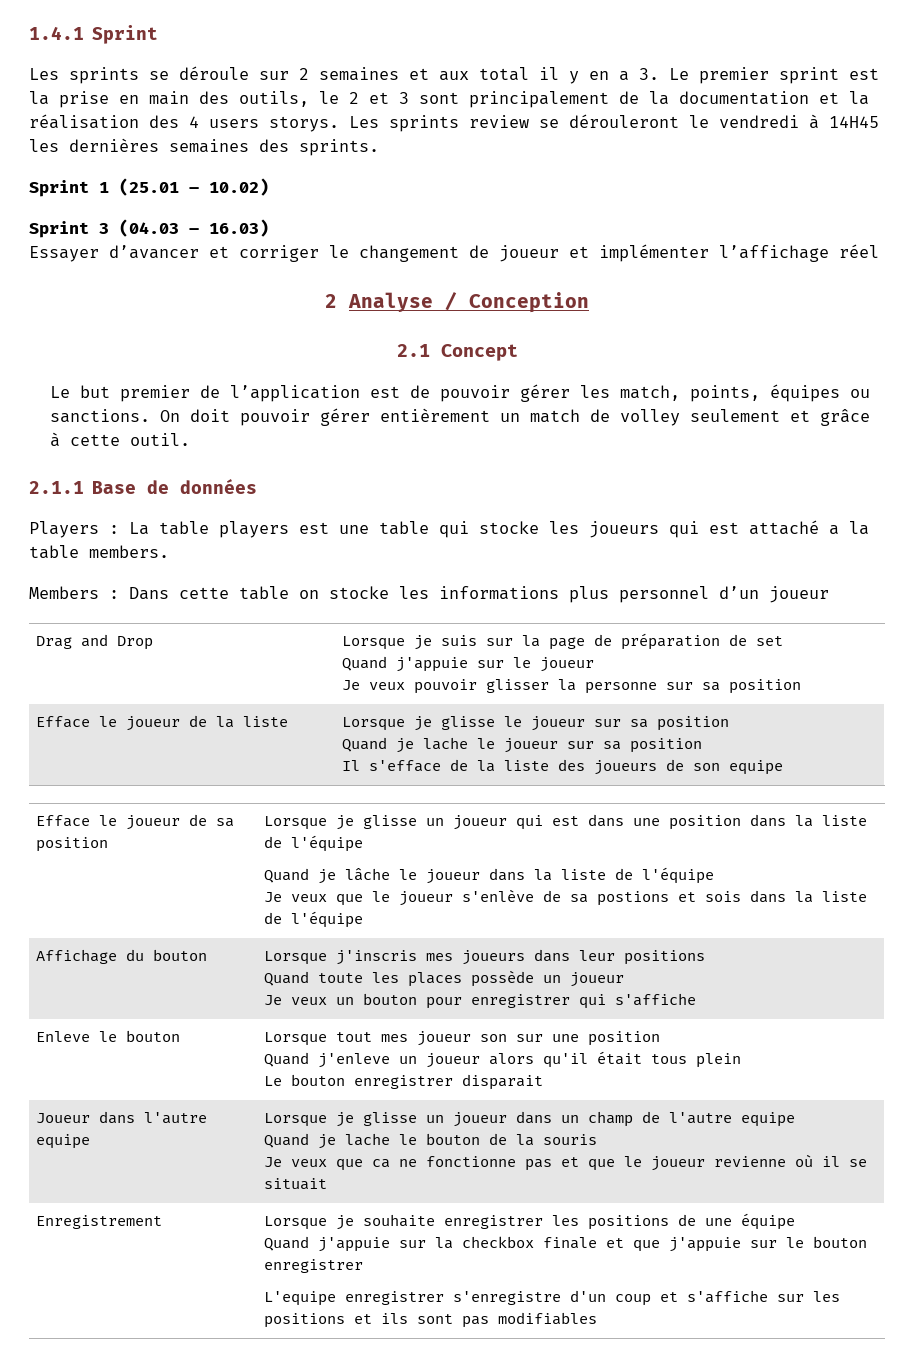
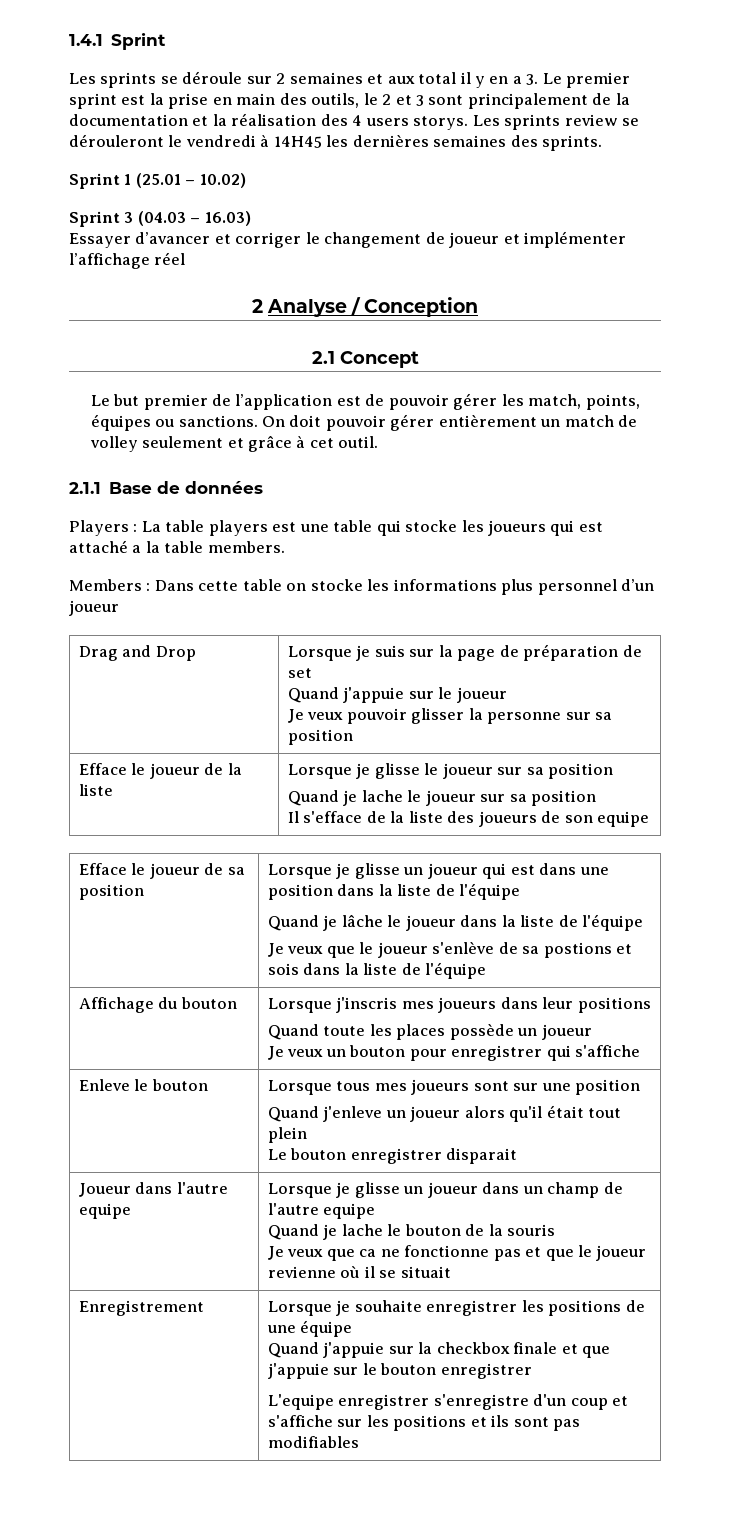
[69,434,120,446] cette -> [309,438,334,448] cet
[336,1031,508,1046] tout mes joueur son -> [336,1079,509,1095] tous mes joueurs sont
[651,1054,688,1064] tous -> [588,1108,622,1118] tout

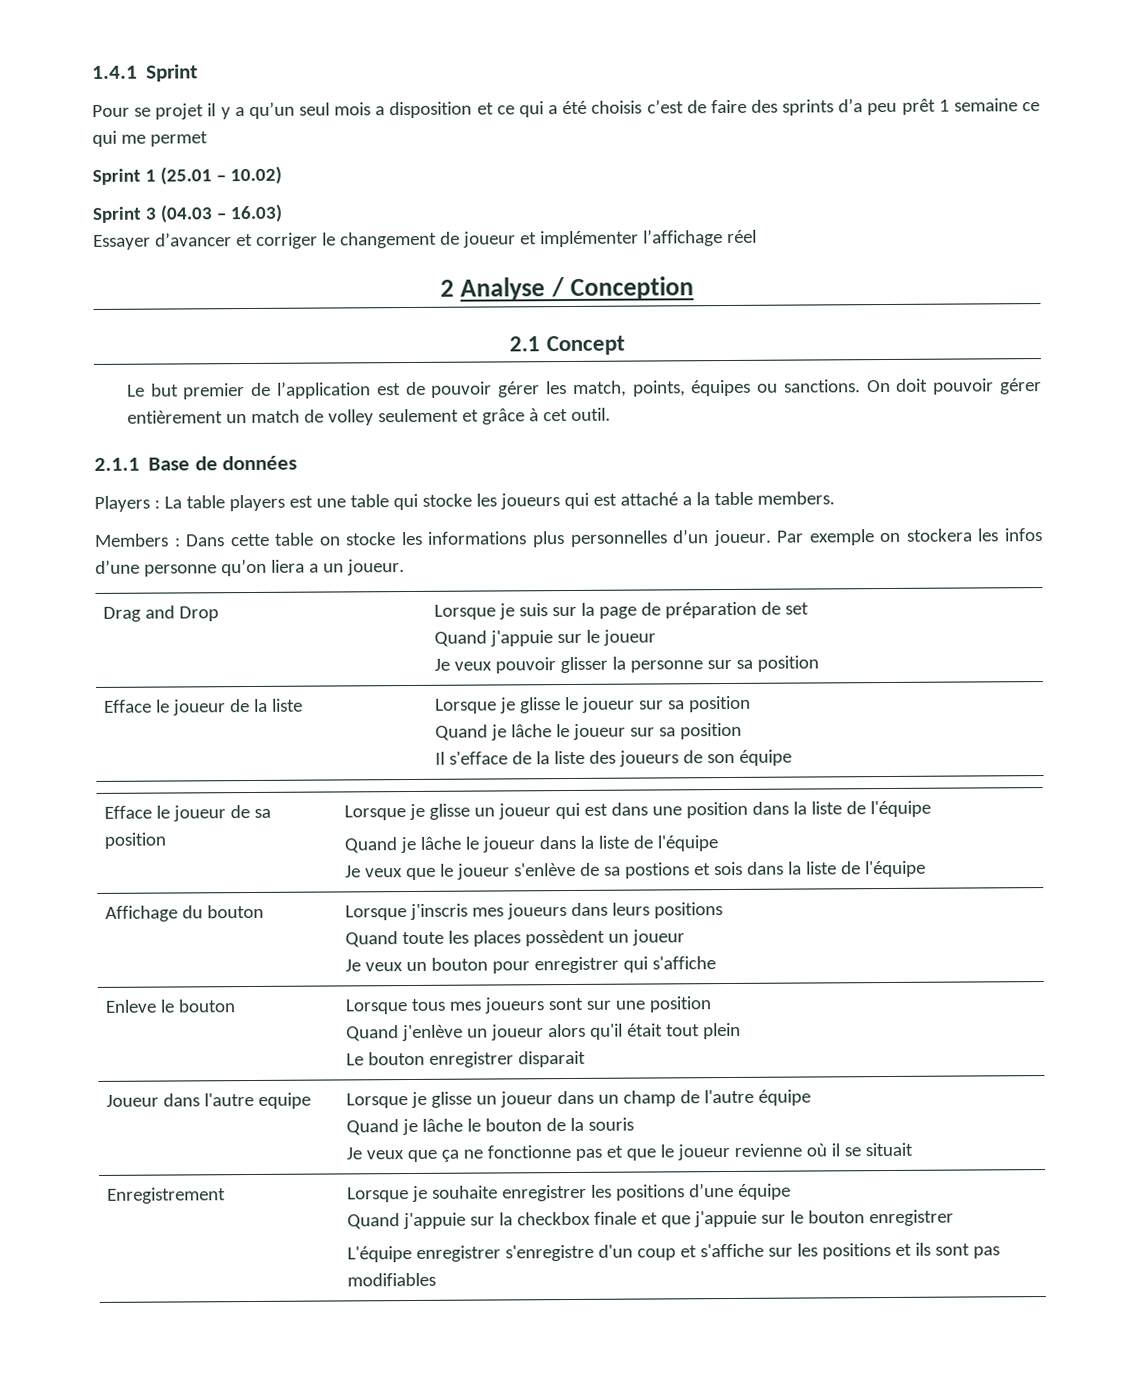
[69,71,631,88] [69,93,630,109] [69,113,640,130] [69,134,603,151] Les sprints se déroule sur 2 semaines et aux total il y en a 3. Le premier sprint est la prise en main des outils, le 2 et 3 sont principalement de la documentation et la réalisation des 4 users storys. Les sprints review se dérouleront le vendredi à 14H45 les dernières semaines des sprints. -> [92,98,1040,120] [92,130,208,147] Pour se projet il y a qu’un seul mois a disposition et ce qui a été choisis c’est de faire des sprints d’a peu prêt 1 semaine ce qui me permet
[537,579,655,595] [69,600,119,616] personnel d’un joueur -> [569,528,1043,547] [95,558,405,577] personnelles d’un joueur. Par exemple on stockera les infos d’une personne qu’on liera a un joueur.
[361,790,403,802] lache -> [510,724,552,738] lâche
[596,811,649,827] equipe -> [738,749,792,766] équipe
[542,997,574,1009] leur -> [611,902,650,916] leurs
[449,1023,514,1040] possède -> [524,929,605,947] possèdent
[323,1106,383,1122] j'enleve -> [401,1024,463,1042] j'enlève
[323,1203,376,1219] [267,1224,383,1240] equipe // Quand je lache -> [757,1089,811,1106] [345,1118,463,1136] équipe // Quand je lâche
[359,1249,377,1257] ca -> [440,1149,459,1162] ça
[625,1300,645,1312] [266,1325,296,1333] de une -> [688,1182,734,1198] d’une
[267,1394,334,1410] L'equipe -> [346,1246,412,1263] L'équipe

